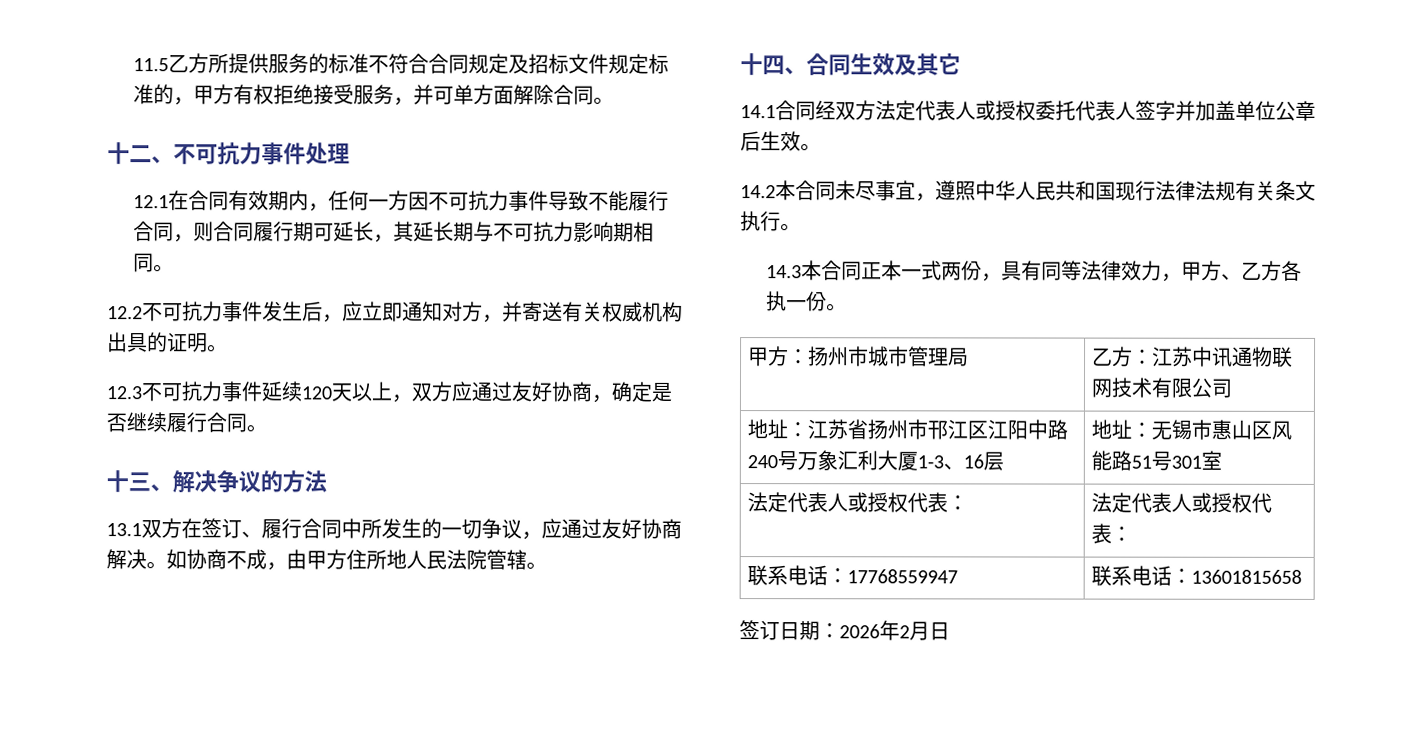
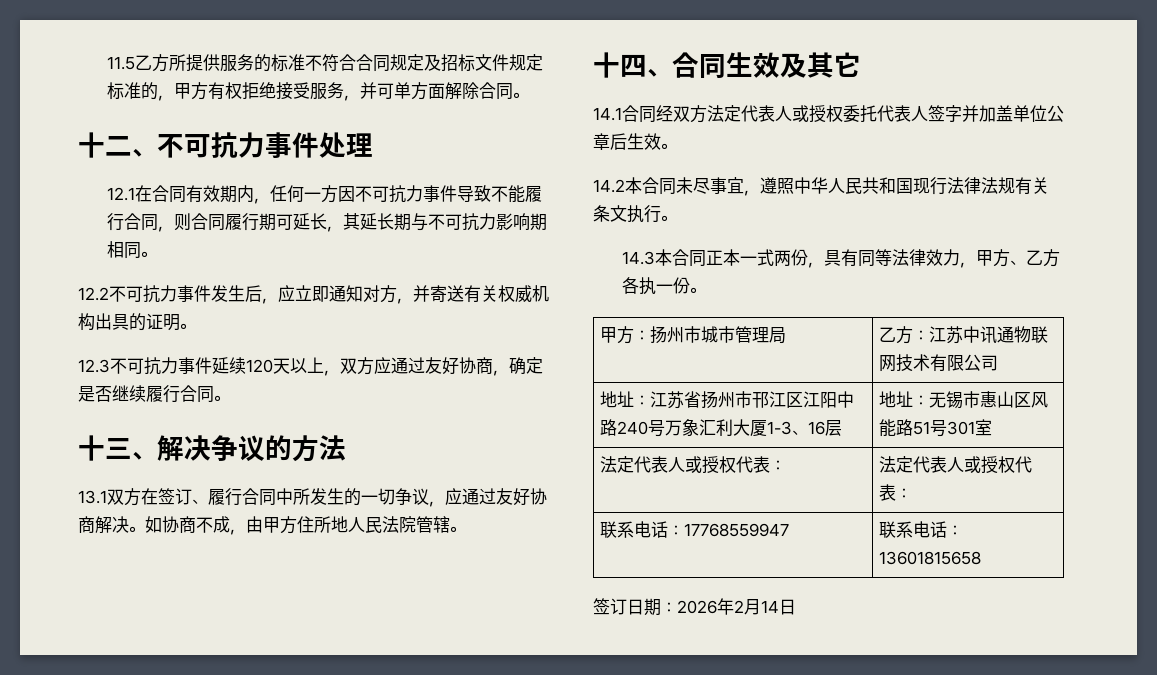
(930, 631) none -> [761,600,779,613] 14

